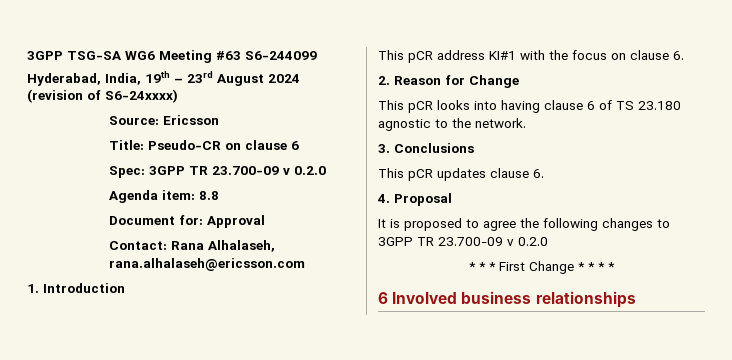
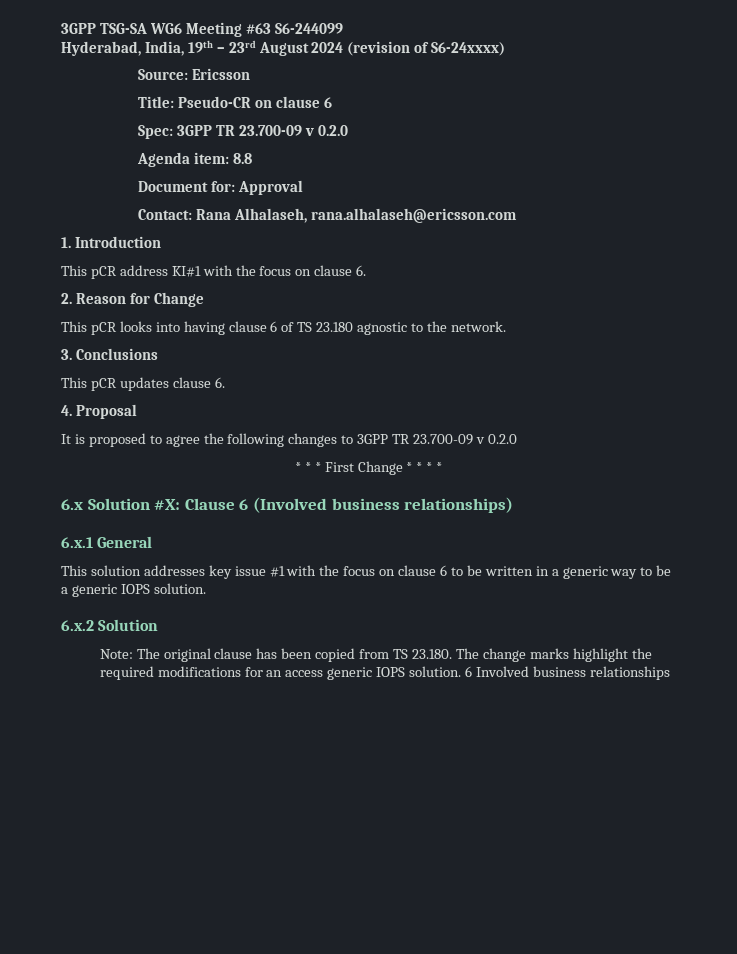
(615, 266) none -> [61,497,514,513] [61,536,153,548] [61,565,672,579] [61,583,206,597] [61,619,159,631] [99,648,652,662] [99,666,462,680] 6.x Solution #X: Clause 6 (Involved business relationships) // 6.x.1 General // This solution addresses key issue #1 with the focus on clause 6 to be written in a generic way to be a generic IOPS solution. // 6.x.2 Solution // Note: The original clause has been copied from TS 23.180. The change marks highlight the required modifications for an access generic IOPS solution.

